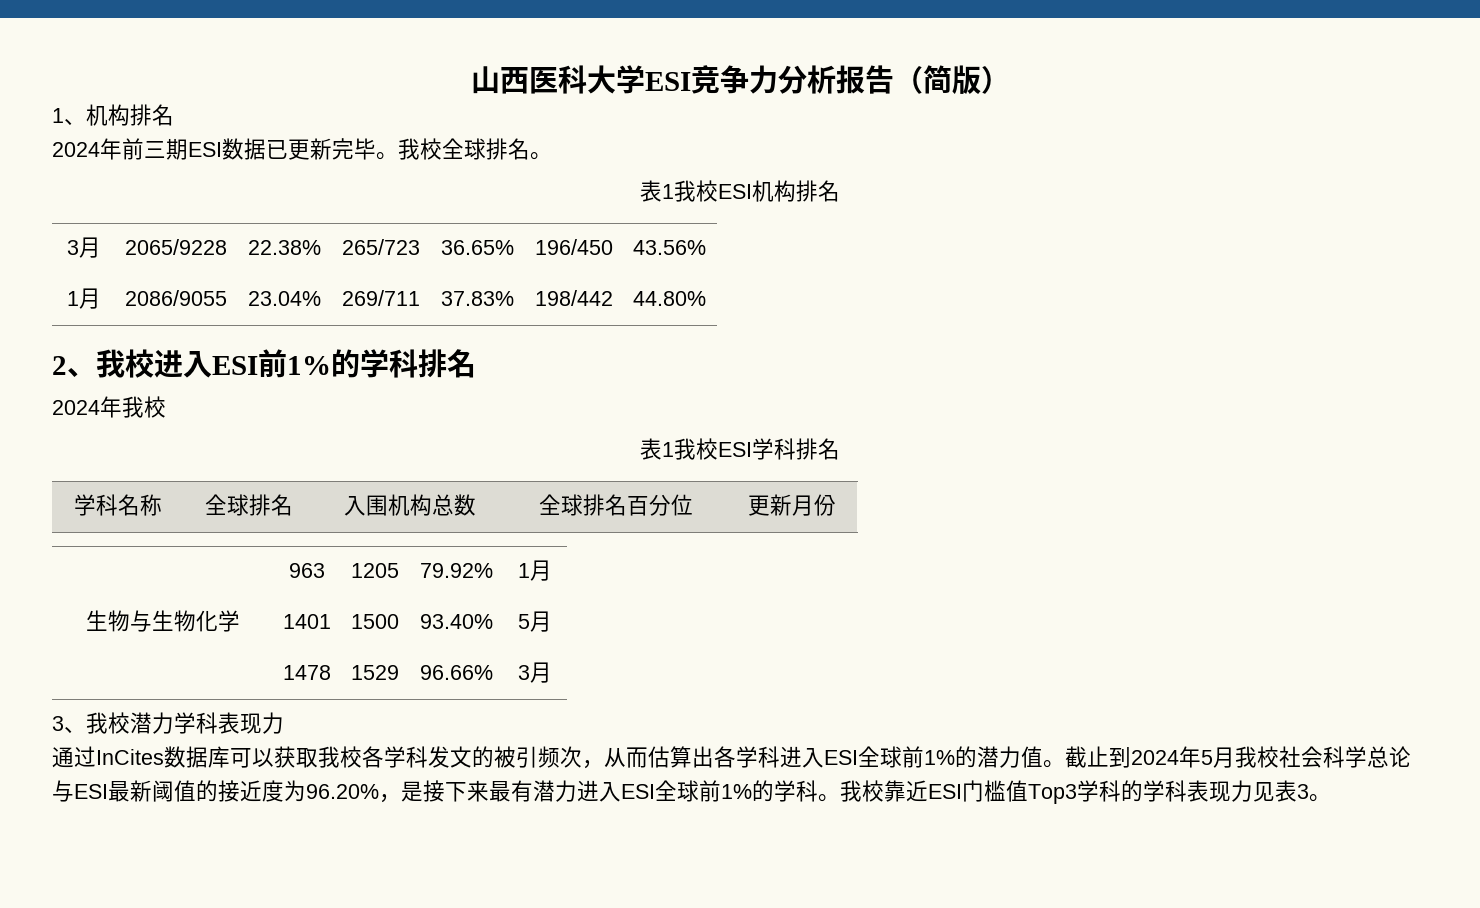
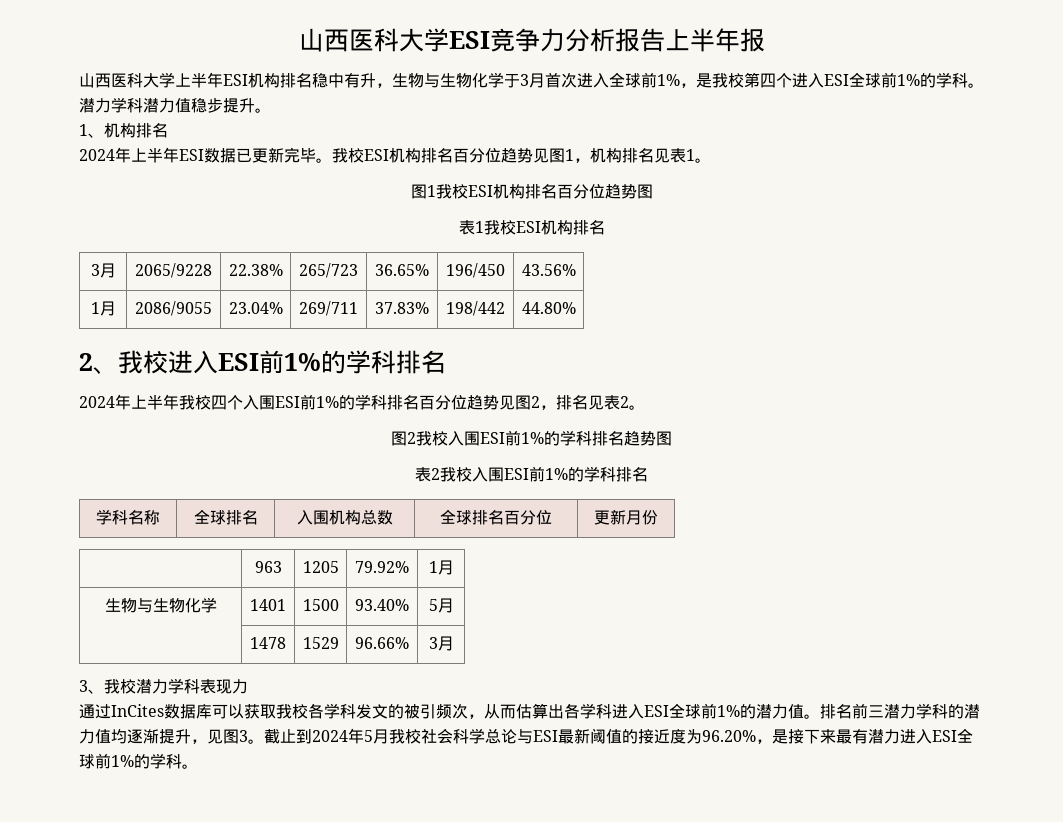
[893,65,1010,94] （简版） -> [664,28,765,52] [79,72,984,88] [79,97,271,113] 上半年报 // 山西医科大学上半年ESI机构排名稳中有升，生物与生物化学于3月首次进入全球前1%，是我校第四个进入ESI全球前1%的学科。潜力学科潜力值稳步提升。
[122,138,188,160] 前三期 -> [131,147,179,163] 上半年
[442,138,552,160] 全球排名。 -> [364,148,711,163] [410,184,653,199] ESI机构排名百分位趋势见图1，机构排名见表1。 // 图1我校ESI机构排名百分位趋势图
[122,396,166,418] [640,438,752,460] 我校 // 表1我校ESI -> [131,394,645,410] [391,430,672,446] [415,466,584,482] 上半年我校四个入围ESI前1%的学科排名百分位趋势见图2，排名见表2。 // 图2我校入围ESI前1%的学科排名趋势图 // 表2我校入围ESI前1%的
(1065, 764) none -> [820,703,980,719] [79,729,264,744] 排名前三潜力学科的潜力值均逐渐提升，见图3。
[840,780,1331,804] 我校靠近ESI门槛值Top3学科的学科表现力见表3。 -> (198, 766) none

